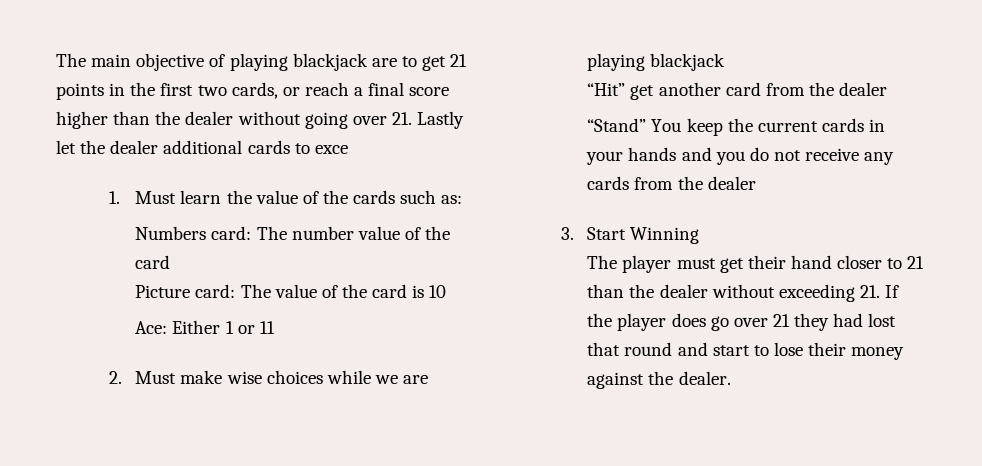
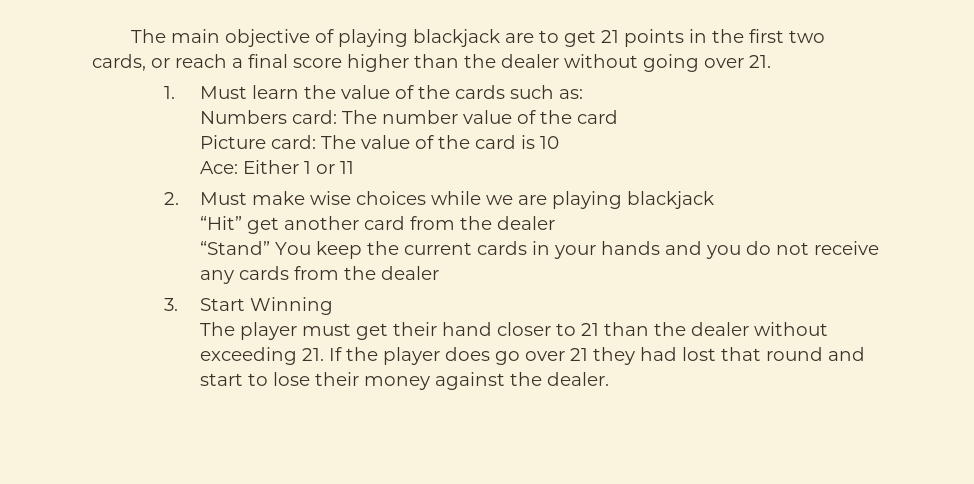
[417,111,465,129] [56,140,348,154] Lastly let the dealer additional cards to exce -> (771, 61) none

